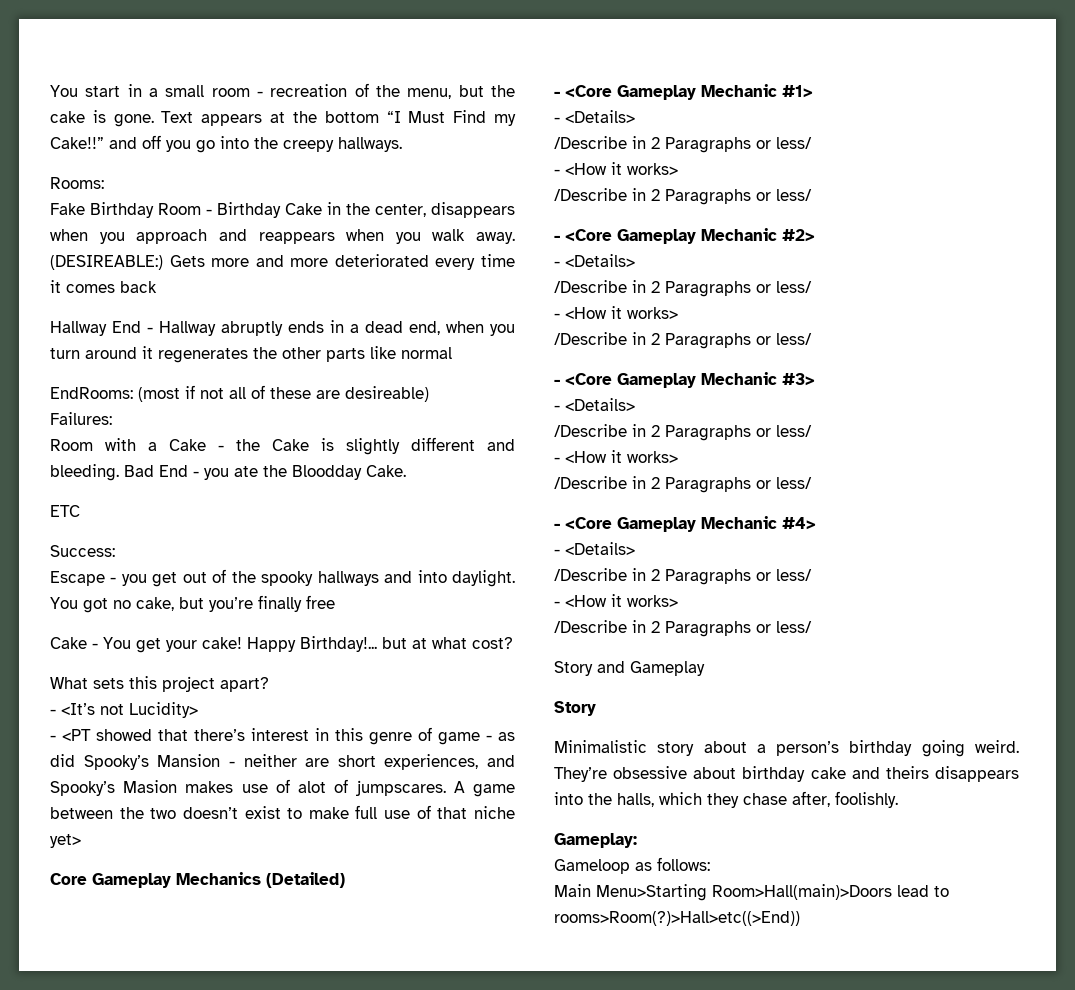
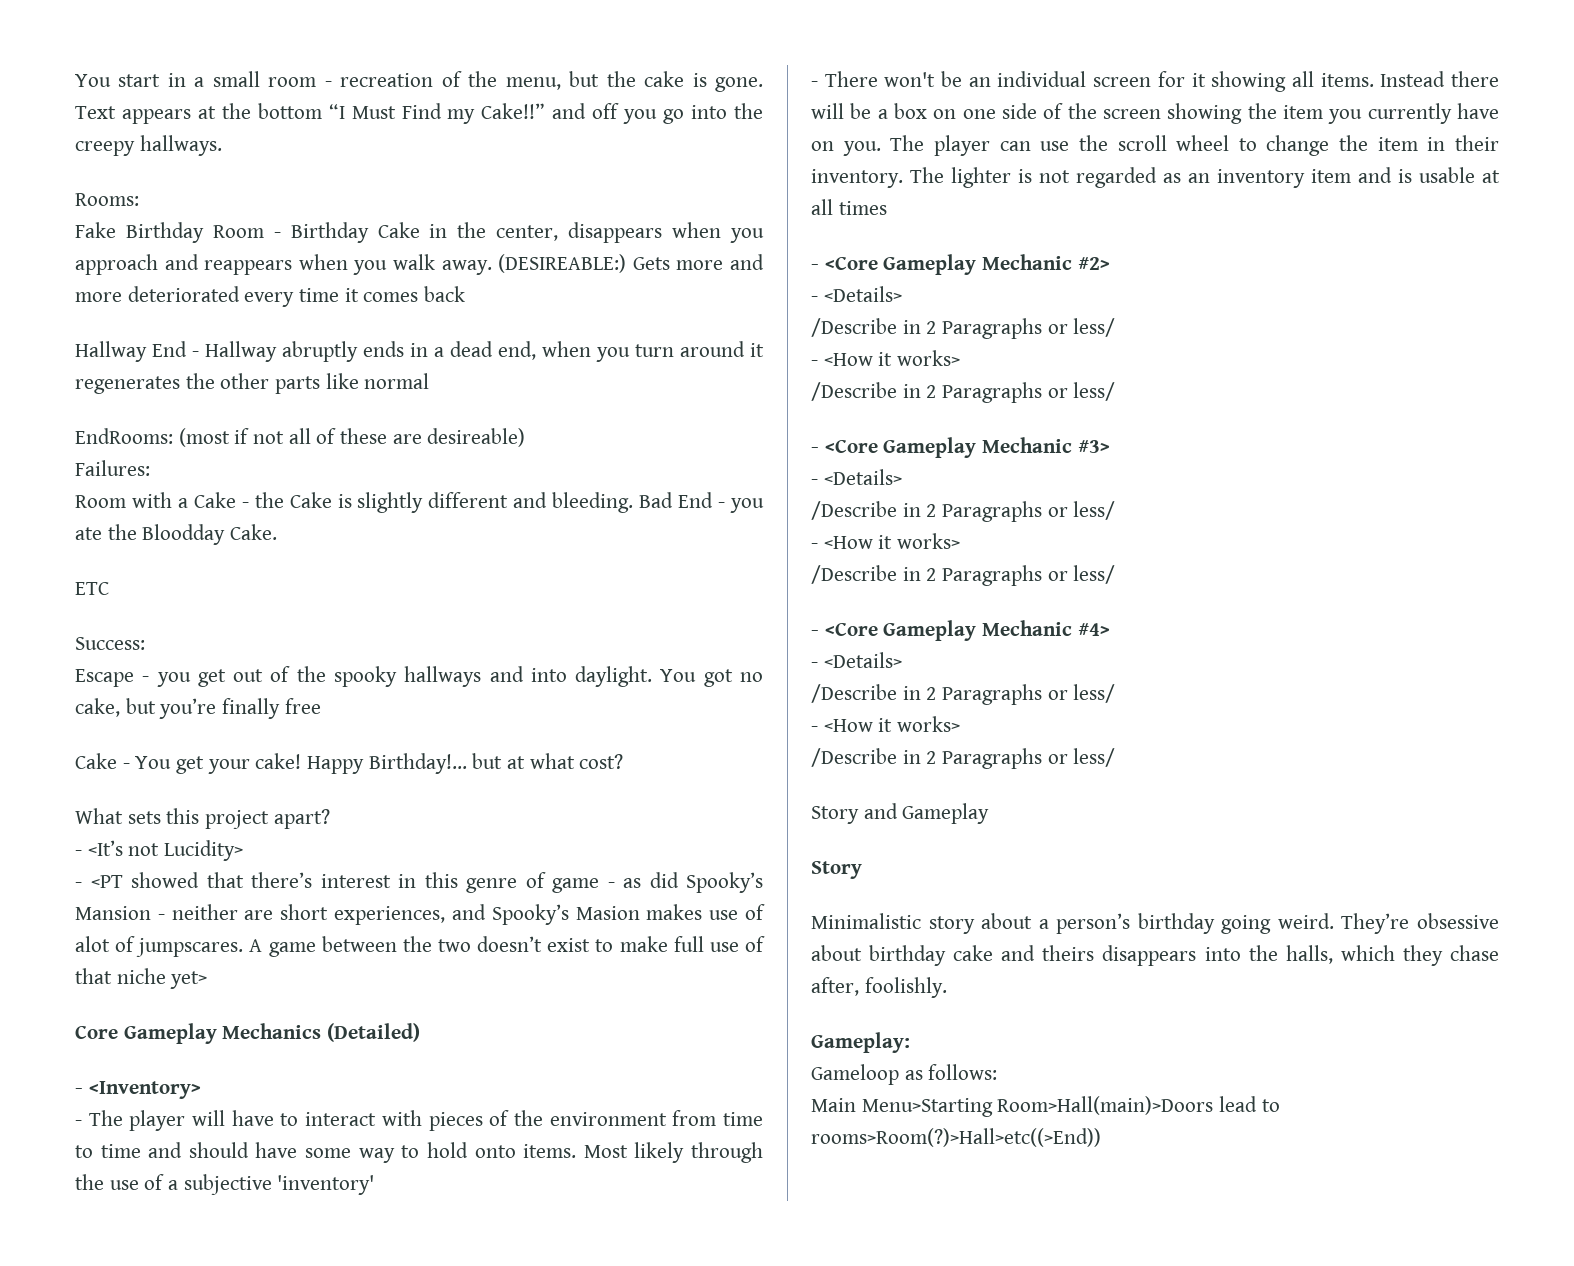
[565,84,813,100] [554,110,635,123] [554,136,812,153] [554,162,678,175] [554,188,812,205] <Core Gameplay Mechanic #1> // - <Details> // /Describe in 2 Paragraphs or less/ // - <How it works> // /Describe in 2 Paragraphs or less/ -> [88,1081,201,1099] [75,1110,763,1131] [75,1142,763,1163] [75,1174,375,1195] [811,71,1499,92] [811,103,1499,124] [811,135,1499,156] [811,167,1500,188] [811,199,887,215] <Inventory> // - The player will have to interact with pieces of the environment from time to time and should have some way to hold onto items. Most likely through the use of a subjective 'inventory' // - There won't be an individual screen for it showing all items. Instead there will be a box on one side of the screen showing the item you currently have on you. The player can use the scroll wheel to change the item in their inventory. The lighter is not regarded as an inventory item and is usable at all times

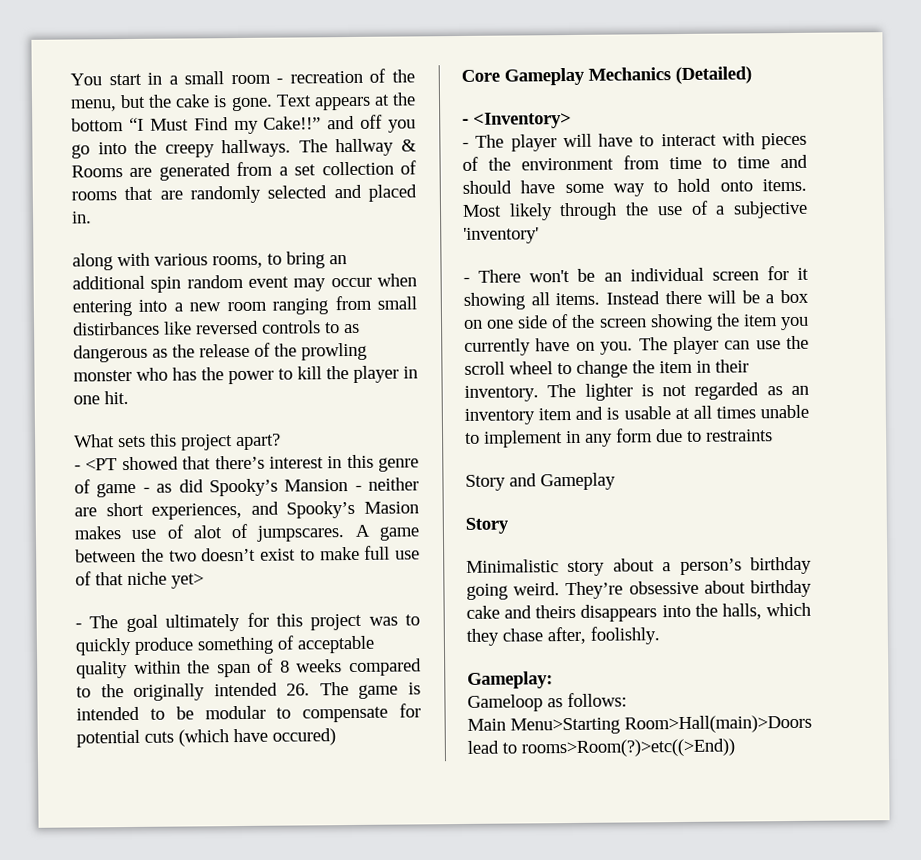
[75,193,139,206] [75,222,764,243] [75,254,765,275] [75,286,466,307] [75,341,764,362] [75,373,430,394] [75,428,526,447] [75,460,150,476] [75,492,764,513] [75,524,278,545] [75,582,109,595] [75,637,145,650] [75,666,764,687] [75,698,321,719] [75,753,624,774] // Rooms: // Fake Birthday Room - Birthday Cake in the center, disappears when you approach and reappears when you walk away. (DESIREABLE:) Gets more and more deteriorated every time it comes back // Hallway End - Hallway abruptly ends in a dead end, when you turn around it regenerates the other parts like normal // EndRooms: (most if not all of these are desireable) // Failures: // Room with a Cake - the Cake is slightly different and bleeding. Bad End - you ate the Bloodday Cake. // ETC // Success: // Escape - you get out of the spooky hallways and into daylight. You got no cake, but you’re finally free // Cake - You get your cake! Happy Birthday!... but at what cost? -> [298,138,417,157] [71,160,417,181] [71,184,417,204] [72,211,92,224] [72,251,347,271] [72,273,417,293] [72,295,417,317] [73,320,360,336] [73,342,367,363] [73,365,418,385] [73,391,129,405] The hallway & Rooms are generated from a set collection of rooms that are randomly selected and placed in. // along with various rooms, to bring an additional spin random event may occur when entering into a new room ranging from small distirbances like reversed controls to as dangerous as the release of the prowling monster who has the power to kill the player in one hit.
[75,840,244,861] // - <It’s not Lucidity> -> (281, 442) none
(208, 980) none -> [75,612,420,633] [75,635,375,656] [76,658,422,679] [76,682,421,701] [76,703,421,723] [76,728,336,748] // - The goal ultimately for this project was to quickly produce something of acceptable quality within the span of 8 weeks compared to the originally intended 26. The game is intended to be modular to compensate for potential cuts (which have occured)
[811,254,1110,275] [811,286,902,302] [811,318,1116,339] [811,350,961,366] [811,382,1116,403] [811,437,1110,458] [811,469,902,485] [811,501,1116,522] [811,533,961,549] [811,565,1116,586] [811,620,1110,641] [811,652,902,668] [811,684,1116,705] [811,716,961,732] [811,748,1116,769] // - <Core Gameplay Mechanic #2> // - <Details> // /Describe in 2 Paragraphs or less/ // - <How it works> // /Describe in 2 Paragraphs or less/ // - <Core Gameplay Mechanic #3> // - <Details> // /Describe in 2 Paragraphs or less/ // - <How it works> // /Describe in 2 Paragraphs or less/ // - <Core Gameplay Mechanic #4> // - <Details> // /Describe in 2 Paragraphs or less/ // - <How it works> // /Describe in 2 Paragraphs or less/ -> [760,404,809,419] [465,428,773,448] unable to implement in any form due to restraints
[811,1128,1101,1147] rooms>Room(?)>Hall>etc((>End)) -> [521,738,735,758] rooms>Room(?)>etc((>End))

